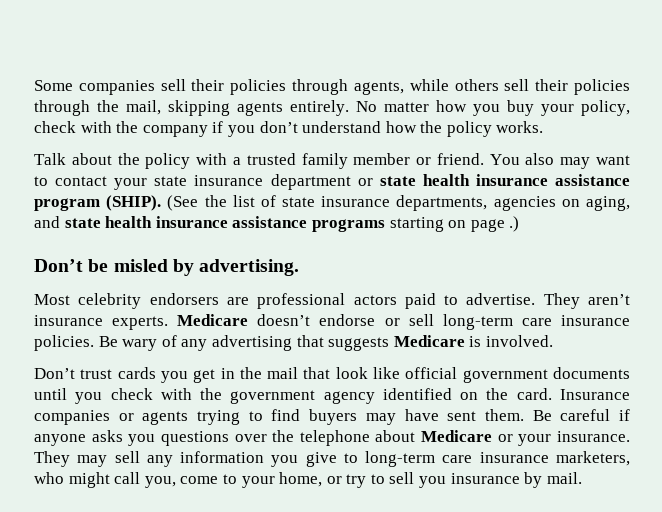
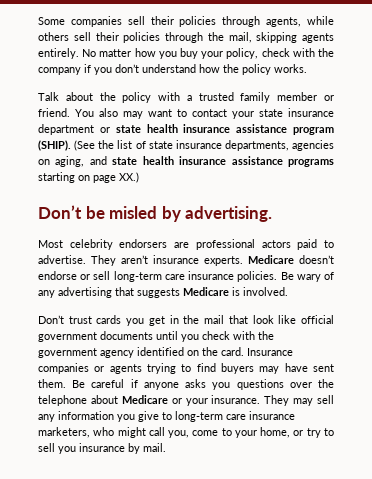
[509,216,520,232] .) -> [119,172,139,183] XX.)

